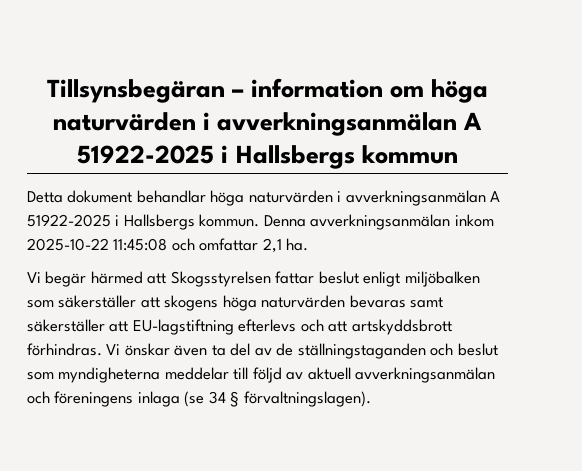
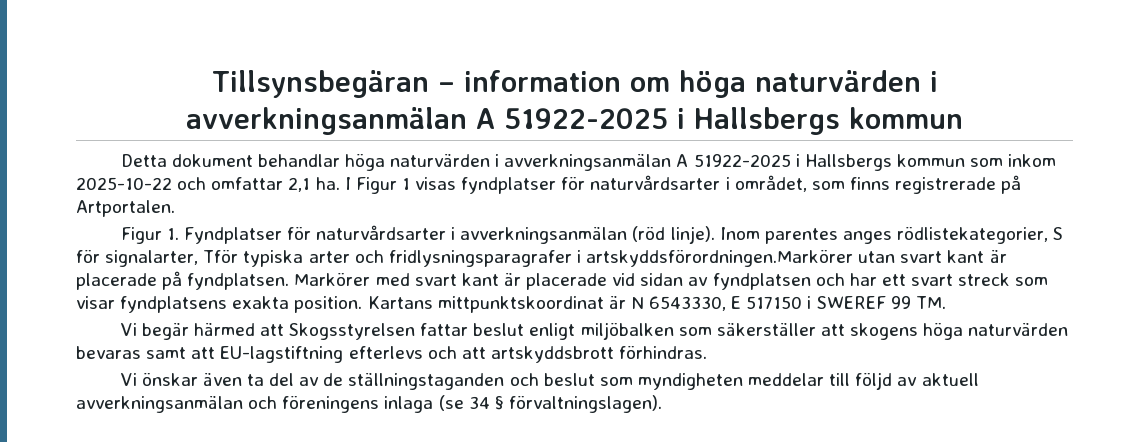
[199,214,451,230] kommun. Denna avverkningsanmälan -> [896,154,1004,167] kommun som
[113,238,168,251] 11:45:08 -> (172, 183) none
(309, 244) none -> [344,175,1022,194] [76,200,175,217] [120,225,1064,244] [76,249,1007,267] [76,271,1049,290] [76,296,946,313] I Figur 1 visas fyndplatser för naturvårdsarter i området, som finns registrerade på Artportalen. // Figur 1. Fyndplatser för naturvårdsarter i avverkningsanmälan (röd linje). Inom parentes anges rödlistekategorier, S för signalarter, Tför typiska arter och fridlysningsparagrafer i artskyddsförordningen.Markörer utan svart kant är placerade på fyndplatsen. Markörer med svart kant är placerade vid sidan av fyndplatsen och har ett svart streck som visar fyndplatsens exakta position. Kartans mittpunktskoordinat är N 6543330, E 517150 i SWEREF 99 TM.
[27,319,105,332] säkerställer -> (187, 353) none
(102, 349) none -> (708, 352) //
[58,367,161,383] myndigheterna -> [637,373,743,390] myndigheten

